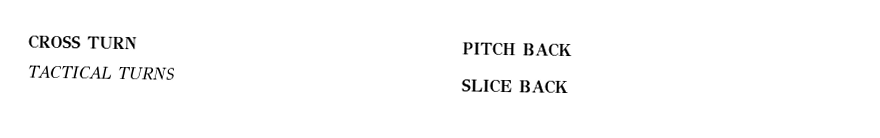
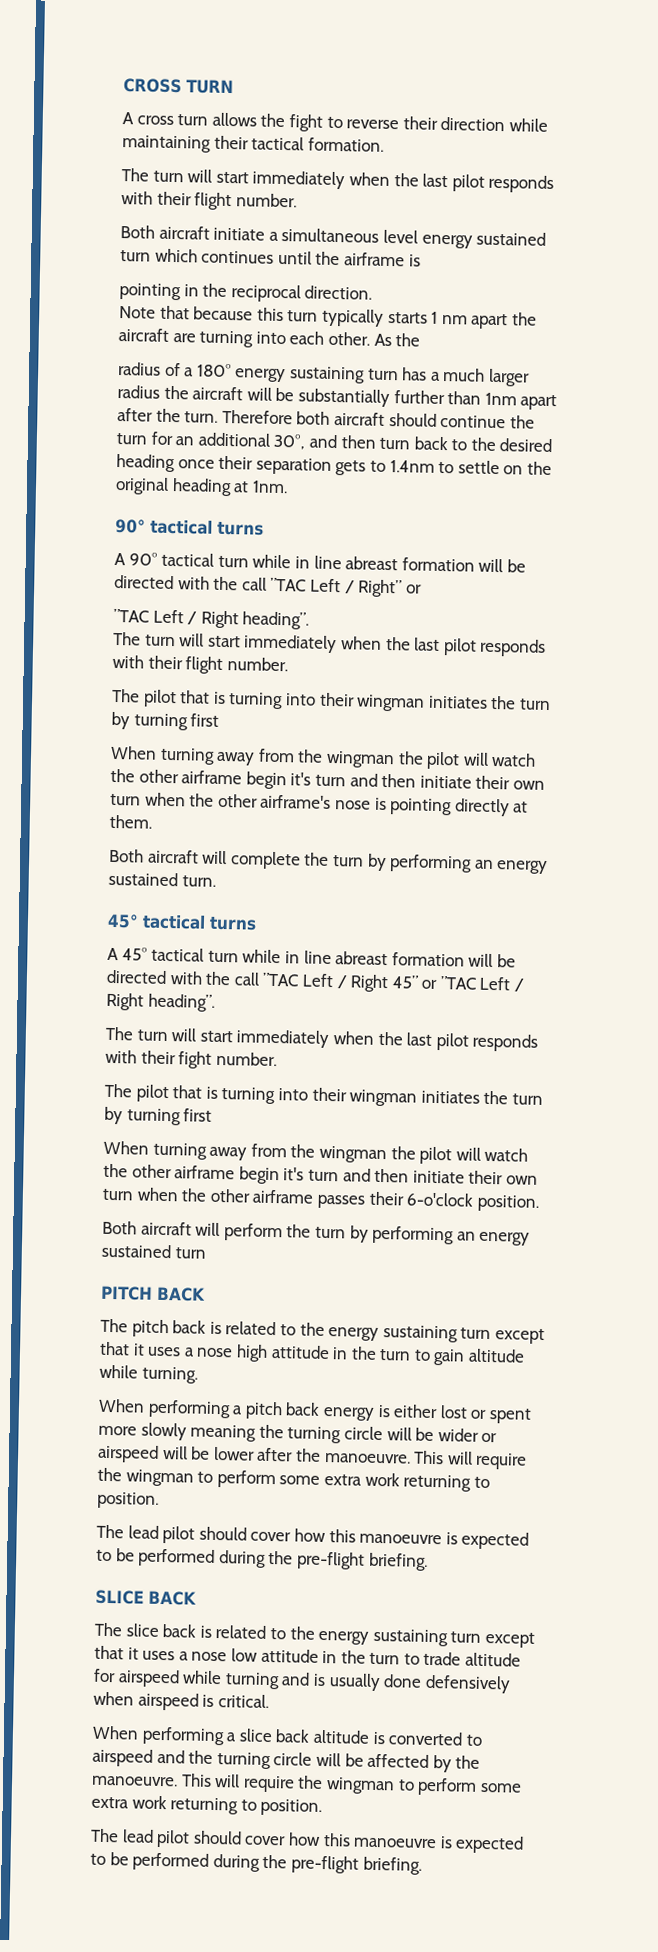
[27,65,175,81] [462,41,573,58] [461,78,569,95] TACTICAL TURNS // PITCH BACK // SLICE BACK -> [122,112,548,132] [122,135,384,153] [121,168,555,194] [121,191,297,211] [120,225,547,249] [120,248,421,267] [119,283,373,303] [119,305,537,330] [118,328,421,348] [118,361,530,387] [117,384,558,411] [117,407,535,429] [116,431,553,453] [116,453,552,476] [115,476,288,497] [115,518,264,536] [114,552,526,573] [114,574,422,598] [113,608,310,630] [113,631,547,657] [112,654,288,674] [112,688,551,712] [111,711,220,731] [110,745,537,770] [110,768,545,790] [110,792,529,817] [109,814,152,829] [109,848,549,875] [108,871,216,887] [107,913,257,931] [107,947,516,968] [106,969,525,993] [106,992,215,1012] [105,1026,539,1052] [105,1049,277,1069] [104,1083,543,1107] [104,1106,213,1126] [103,1140,529,1165] [103,1163,538,1185] [102,1187,539,1212] [102,1220,531,1246] [101,1243,206,1259] [100,1285,206,1302] [100,1318,545,1345] [99,1341,526,1366] [99,1364,198,1384] [98,1398,532,1424] [98,1422,498,1444] [97,1444,528,1470] [97,1467,490,1492] [97,1491,159,1509] [96,1524,530,1550] [96,1548,428,1571] [95,1589,197,1606] [94,1622,535,1648] [94,1645,522,1667] [93,1668,511,1694] [93,1691,269,1711] [92,1725,482,1746] [92,1748,481,1773] [91,1773,522,1796] [91,1795,323,1817] [90,1828,525,1854] [90,1852,422,1875] A cross turn allows the fight to reverse their direction while maintaining their tactical formation. // The turn will start immediately when the last pilot responds with their flight number. // Both aircraft initiate a simultaneous level energy sustained turn which continues until the airframe is // pointing in the reciprocal direction. // Note that because this turn typically starts 1 nm apart the aircraft are turning into each other. As the // radius of a 180° energy sustaining turn has a much larger radius the aircraft will be substantially further than 1nm apart after the turn. Therefore both aircraft should continue the turn for an additional 30°, and then turn back to the desired heading once their separation gets to 1.4nm to settle on the original heading at 1nm. // 90° tactical turns // A 90° tactical turn while in line abreast formation will be directed with the call ”TAC Left / Right” or // ”TAC Left / Right heading”. // The turn will start immediately when the last pilot responds with their flight number. // The pilot that is turning into their wingman initiates the turn by turning first // When turning away from the wingman the pilot will watch the other airframe begin it's turn and then initiate their own turn when the other airframe's nose is pointing directly at them. // Both aircraft will complete the turn by performing an energy sustained turn. // 45° tactical turns // A 45° tactical turn while in line abreast formation will be directed with the call ”TAC Left / Right 45” or ”TAC Left / Right heading”. // The turn will start immediately when the last pilot responds with their fight number. // The pilot that is turning into their wingman initiates the turn by turning first // When turning away from the wingman the pilot will watch the other airframe begin it's turn and then initiate their own turn when the other airframe passes their 6-o'clock position. // Both aircraft will perform the turn by performing an energy sustained turn // PITCH BACK // The pitch back is related to the energy sustaining turn except that it uses a nose high attitude in the turn to gain altitude while turning. // When performing a pitch back energy is either lost or spent more slowly meaning the turning circle will be wider or airspeed will be lower after the manoeuvre. This will require the wingman to perform some extra work returning to position. // The lead pilot should cover how this manoeuvre is expected to be performed during the pre-flight briefing. // SLICE BACK // The slice back is related to the energy sustaining turn except that it uses a nose low attitude in the turn to trade altitude for airspeed while turning and is usually done defensively when airspeed is critical. // When performing a slice back altitude is converted to airspeed and the turning circle will be affected by the manoeuvre. This will require the wingman to perform some extra work returning to position. // The lead pilot should cover how this manoeuvre is expected to be performed during the pre-flight briefing.

